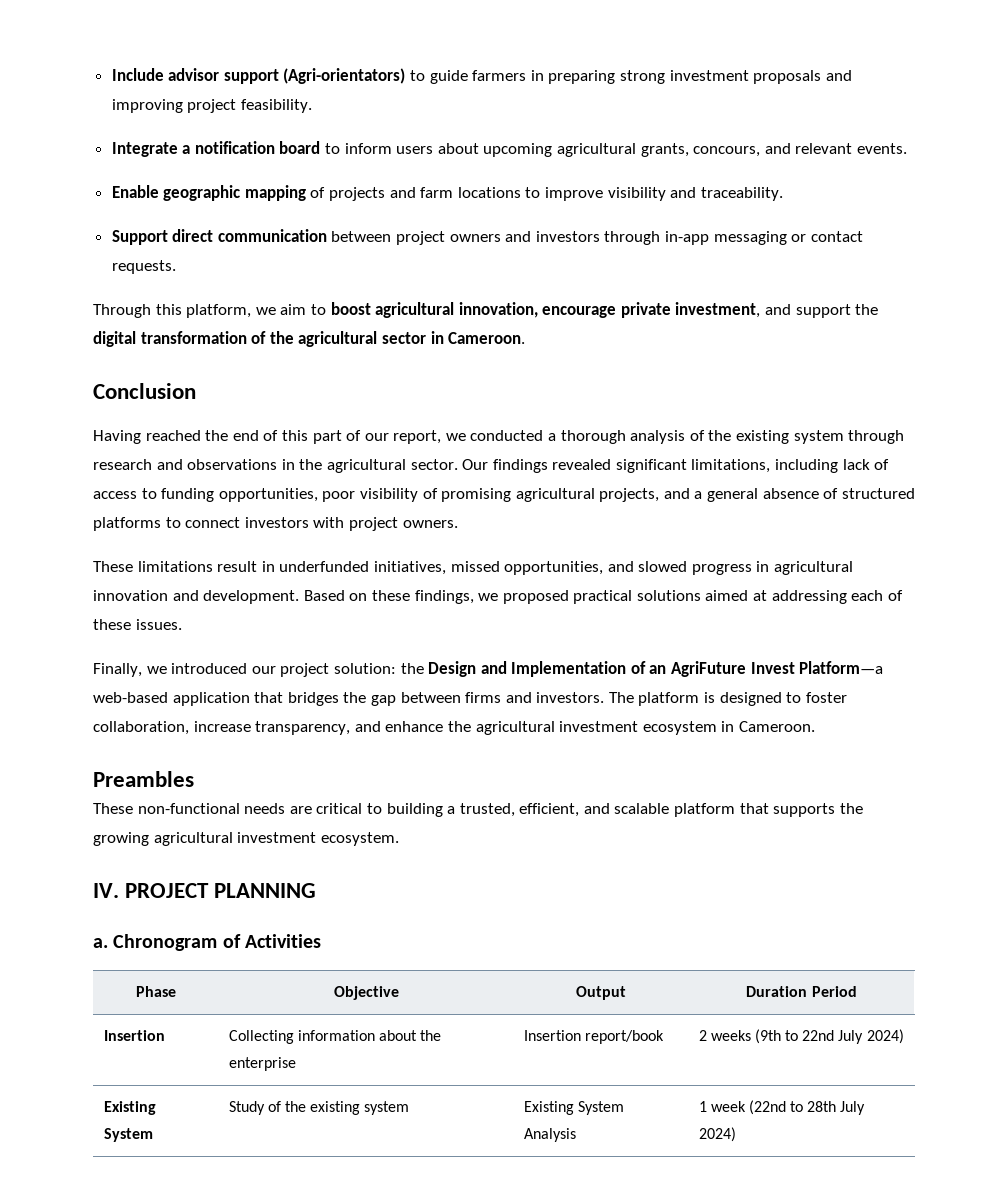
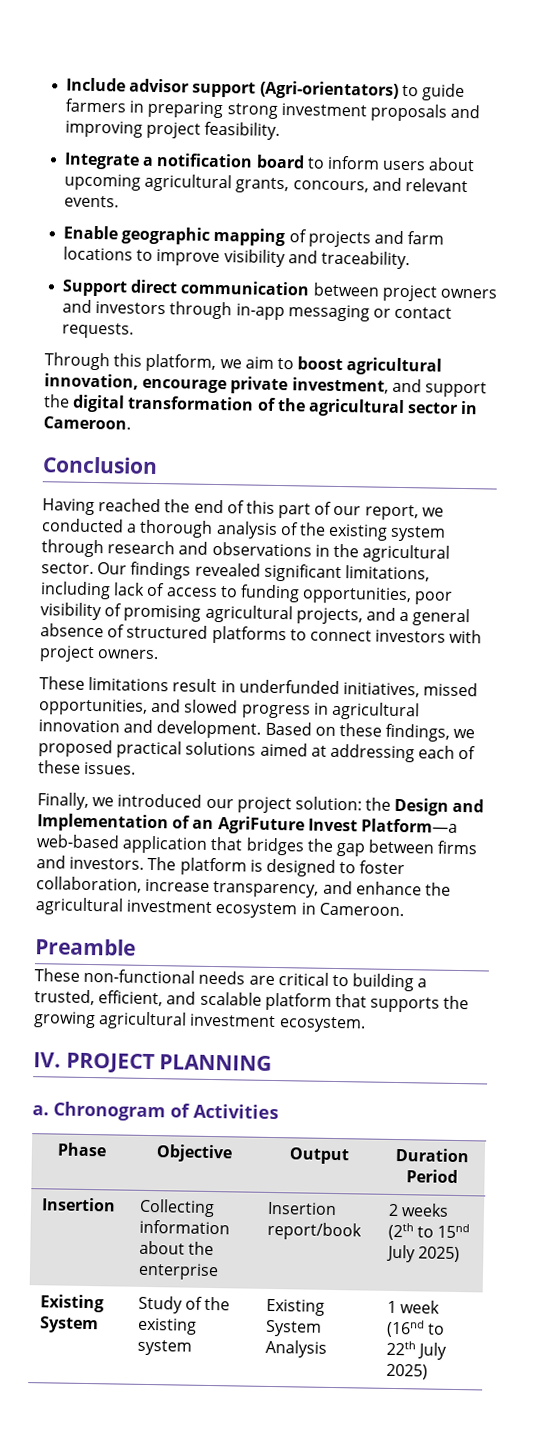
[93,771,194,787] Preambles -> [35,938,136,956] Preamble
[754,1029,904,1044] (9th to 22nd July 2024) -> [387,1222,471,1241] [385,1244,460,1263] (2th to 15nd July 2025)
[748,1100,866,1115] [698,1127,736,1142] (22nd to 28th July 2024) -> [385,1319,445,1338] [385,1340,447,1360] [385,1363,428,1380] (16nd to 22th July 2025)

